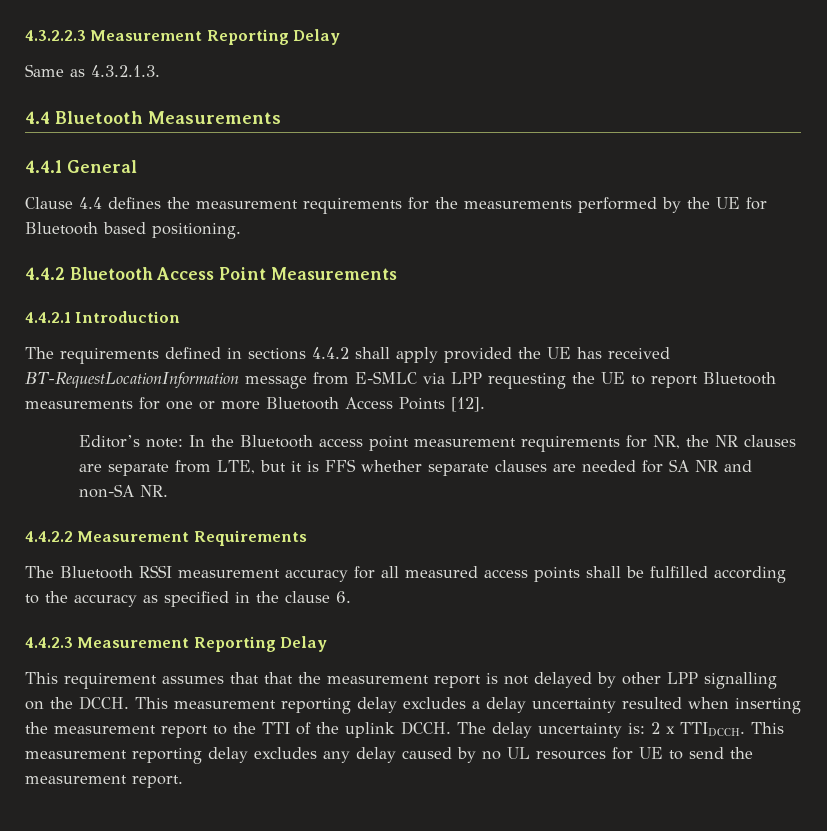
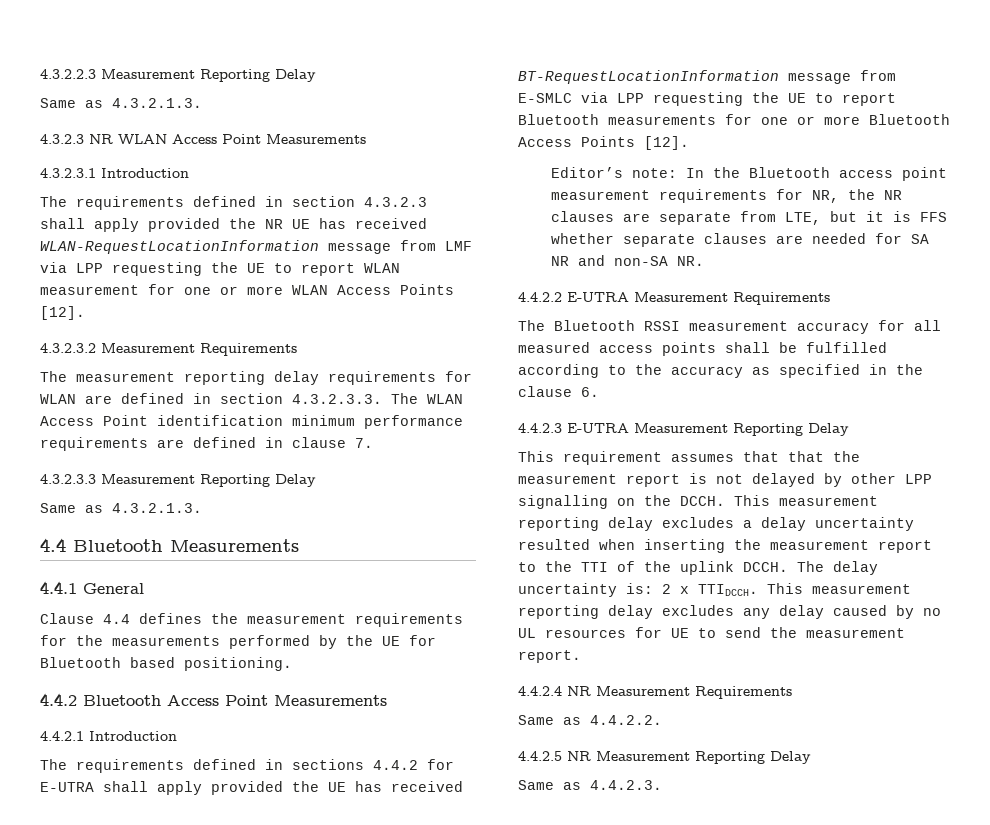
(160, 71) none -> [40,134,366,144] [40,168,189,178] [40,196,427,210] [40,218,427,232] [40,240,472,254] [40,262,400,276] [40,284,454,295] [40,306,85,320] [40,343,297,356] [40,371,472,385] [40,393,463,404] [40,415,463,429] [40,437,373,451] [40,474,316,487] [40,503,202,513] // 4.3.2.3 NR WLAN Access Point Measurements // 4.3.2.3.1 Introduction // The requirements defined in section 4.3.2.3 shall apply provided the NR UE has received WLAN-RequestLocationInformation message from LMF via LPP requesting the UE to report WLAN measurement for one or more WLAN Access Points [12]. // 4.3.2.3.2 Measurement Requirements // The measurement reporting delay requirements for WLAN are defined in section 4.3.2.3.3. The WLAN Access Point identification minimum performance requirements are defined in clause 7. // 4.3.2.3.3 Measurement Reporting Delay // Same as 4.3.2.1.3.
(349, 353) none -> [427,759,454,770] [40,782,94,792] for E-UTRA
(73, 536) none -> [567,292,629,302] E-UTRA
(73, 642) none -> [567,423,629,433] E-UTRA
(183, 781) none -> [518,686,792,699] [518,715,662,725] [518,751,811,764] [518,780,662,790] // 4.4.2.4 NR Measurement Requirements // Same as 4.4.2.2. // 4.4.2.5 NR Measurement Reporting Delay // Same as 4.4.2.3.

